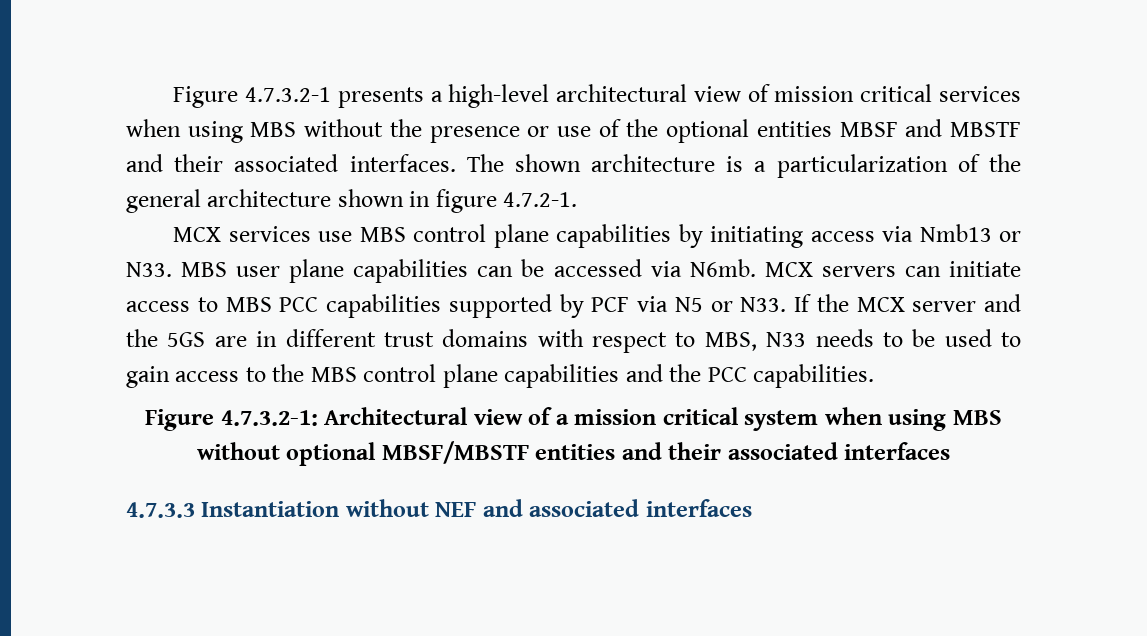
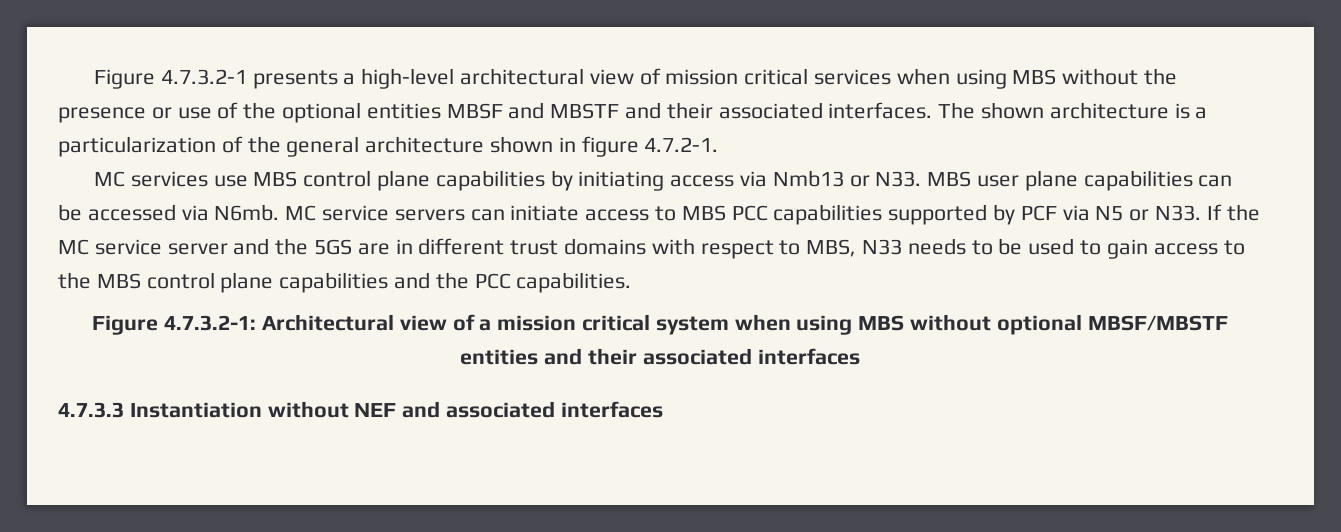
[173,227,222,242] MCX -> [93,171,125,187] MC
[764,262,813,277] MCX -> [285,205,390,221] MC service
[856,297,905,312] MCX -> [58,239,162,255] MC service

